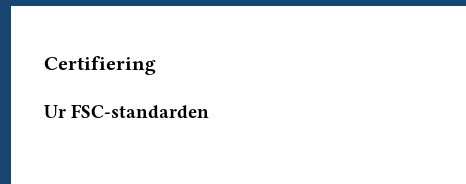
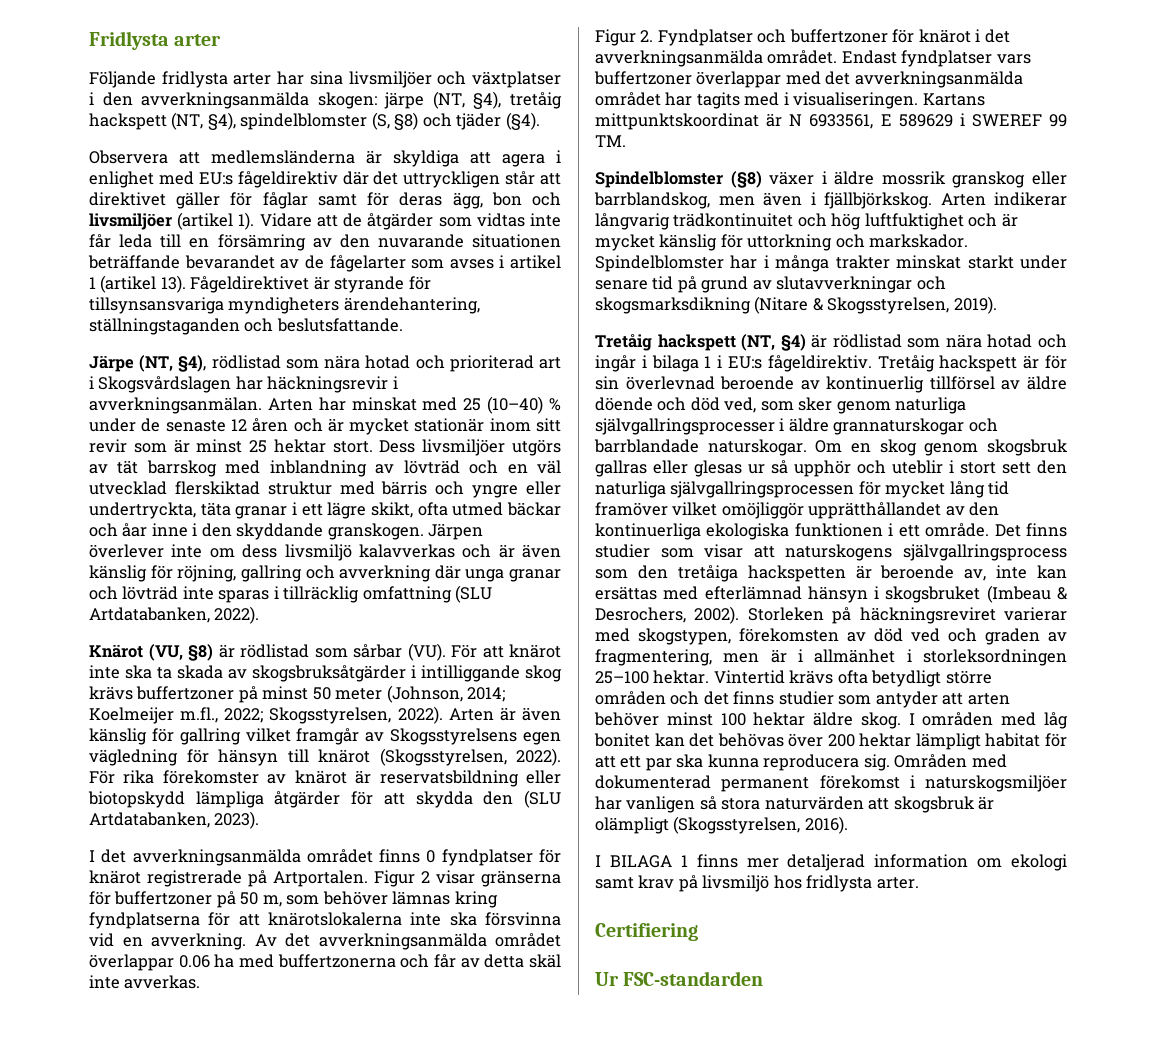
(44, 65) none -> [89,31,222,50] [89,71,561,88] [89,91,562,109] [89,112,540,130] [89,150,561,167] [89,171,561,188] [89,192,561,209] [89,212,561,230] [89,234,561,251] [88,255,561,272] [89,275,431,293] [89,297,480,314] [89,318,403,335] [89,355,561,372] [89,376,398,393] [89,396,561,414] [89,418,562,435] [89,439,561,456] [89,460,562,477] [89,481,561,498] [89,502,561,519] [89,523,484,540] [89,544,561,561] [89,565,561,582] [89,585,493,603] [89,606,260,624] [89,643,561,661] [89,665,562,682] [89,685,506,703] [89,706,562,724] [89,728,561,745] [89,748,561,766] [89,770,561,787] [88,790,561,808] [89,811,260,829] [89,849,561,866] [89,870,561,887] [89,891,498,908] [89,912,561,929] [89,933,561,950] [89,954,561,971] [89,975,201,989] [595,29,1010,46] [595,50,1031,67] [594,71,1023,88] [595,92,985,109] [595,113,1067,130] [595,135,626,147] [595,171,1067,188] [594,192,1067,209] [595,213,1018,230] [595,234,969,251] [595,255,1067,272] [595,276,946,293] [595,296,997,314] [595,333,1067,351] [595,355,1067,372] [595,376,1067,393] [595,397,967,414] [595,418,998,435] [594,439,1068,456] [595,460,1067,477] [595,481,1010,498] [595,502,1000,519] [595,523,1067,540] [595,544,1067,561] [595,565,1067,582] [595,585,1067,603] [595,606,1067,624] [595,628,1067,645] [595,649,1067,666] [595,670,992,687] [595,691,1010,708] [594,712,1068,729] [594,733,1067,750] [595,754,1007,771] [595,775,1067,792] [595,796,995,813] [595,816,848,834] [595,854,1067,871] [595,875,919,892] Fridlysta arter // Följande fridlysta arter har sina livsmiljöer och växtplatser i den avverkningsanmälda skogen: järpe (NT, §4), tretåig hackspett (NT, §4), spindelblomster (S, §8) och tjäder (§4). // Observera att medlemsländerna är skyldiga att agera i enlighet med EU:s fågeldirektiv där det uttryckligen står att direktivet gäller för fåglar samt för deras ägg, bon och livsmiljöer (artikel 1). Vidare att de åtgärder som vidtas inte får leda till en försämring av den nuvarande situationen beträffande bevarandet av de fågelarter som avses i artikel 1 (artikel 13). Fågeldirektivet är styrande för tillsynsansvariga myndigheters ärendehantering, ställningstaganden och beslutsfattande. // Järpe (NT, §4), rödlistad som nära hotad och prioriterad art i Skogsvårdslagen har häckningsrevir i avverkningsanmälan. Arten har minskat med 25 (10–40) % under de senaste 12 åren och är mycket stationär inom sitt revir som är minst 25 hektar stort. Dess livsmiljöer utgörs av tät barrskog med inblandning av lövträd och en väl utvecklad flerskiktad struktur med bärris och yngre eller undertryckta, täta granar i ett lägre skikt, ofta utmed bäckar och åar inne i den skyddande granskogen. Järpen överlever inte om dess livsmiljö kalavverkas och är även känslig för röjning, gallring och avverkning där unga granar och lövträd inte sparas i tillräcklig omfattning (SLU Artdatabanken, 2022). // Knärot (VU, §8) är rödlistad som sårbar (VU). För att knärot inte ska ta skada av skogsbruksåtgärder i intilliggande skog krävs buffertzoner på minst 50 meter (Johnson, 2014; Koelmeijer m.fl., 2022; Skogsstyrelsen, 2022). Arten är även känslig för gallring vilket framgår av Skogsstyrelsens egen vägledning för hänsyn till knärot (Skogsstyrelsen, 2022). För rika förekomster av knärot är reservatsbildning eller biotopskydd lämpliga åtgärder för att skydda den (SLU Artdatabanken, 2023). // I det avverkningsanmälda området finns 0 fyndplatser för knärot registrerade på Artportalen. Figur 2 visar gränserna för buffertzoner på 50 m, som behöver lämnas kring fyndplatserna för att knärotslokalerna inte ska försvinna vid en avverkning. Av det avverkningsanmälda området överlappar 0.06 ha med buffertzonerna och får av detta skäl inte avverkas. // Figur 2. Fyndplatser och buffertzoner för knärot i det avverkningsanmälda området. Endast fyndplatser vars buffertzoner överlappar med det avverkningsanmälda området har tagits med i visualiseringen. Kartans mittpunktskoordinat är N 6933561, E 589629 i SWEREF 99 TM. // Spindelblomster (§8) växer i äldre mossrik granskog eller barrblandskog, men även i fjällbjörkskog. Arten indikerar långvarig trädkontinuitet och hög luftfuktighet och är mycket känslig för uttorkning och markskador. Spindelblomster har i många trakter minskat starkt under senare tid på grund av slutavverkningar och skogsmarksdikning (Nitare & Skogsstyrelsen, 2019). // Tretåig hackspett (NT, §4) är rödlistad som nära hotad och ingår i bilaga 1 i EU:s fågeldirektiv. Tretåig hackspett är för sin överlevnad beroende av kontinuerlig tillförsel av äldre döende och död ved, som sker genom naturliga självgallringsprocesser i äldre grannaturskogar och barrblandade naturskogar. Om en skog genom skogsbruk gallras eller glesas ur så upphör och uteblir i stort sett den naturliga självgallringsprocessen för mycket lång tid framöver vilket omöjliggör upprätthållandet av den kontinuerliga ekologiska funktionen i ett område. Det finns studier som visar att naturskogens självgallringsprocess som den tretåiga hackspetten är beroende av, inte kan ersättas med efterlämnad hänsyn i skogsbruket (Imbeau & Desrochers, 2002). Storleken på häckningsreviret varierar med skogstypen, förekomsten av död ved och graden av fragmentering, men är i allmänhet i storleksordningen 25–100 hektar. Vintertid krävs ofta betydligt större områden och det finns studier som antyder att arten behöver minst 100 hektar äldre skog. I områden med låg bonitet kan det behövas över 200 hektar lämpligt habitat för att ett par ska kunna reproducera sig. Områden med dokumenterad permanent förekomst i naturskogsmiljöer har vanligen så stora naturvärden att skogsbruk är olämpligt (Skogsstyrelsen, 2016). // I BILAGA 1 finns mer detaljerad information om ekologi samt krav på livsmiljö hos fridlysta arter. //

